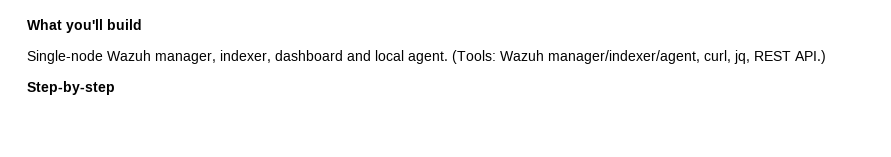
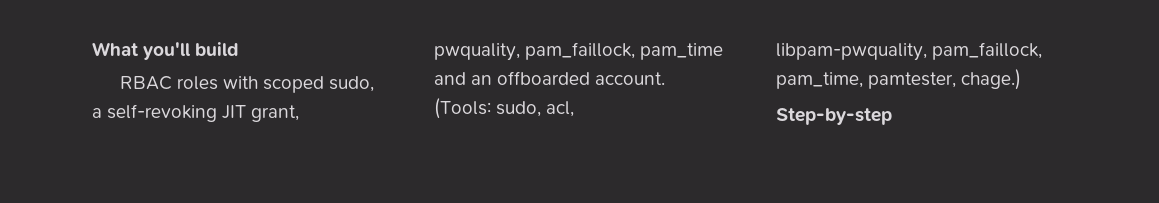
[27,50,826,64] Single-node Wazuh manager, indexer, dashboard and local agent. (Tools: Wazuh manager/indexer/agent, curl, jq, REST API.) -> [119,76,375,93] [92,104,300,122] [434,42,724,61] [434,71,666,85] [434,98,575,119] [776,42,1043,61] [776,69,1022,90] RBAC roles with scoped sudo, a self-revoking JIT grant, pwquality, pam_faillock, pam_time and an offboarded account. (Tools: sudo, acl, libpam-pwquality, pam_faillock, pam_time, pamtester, chage.)

